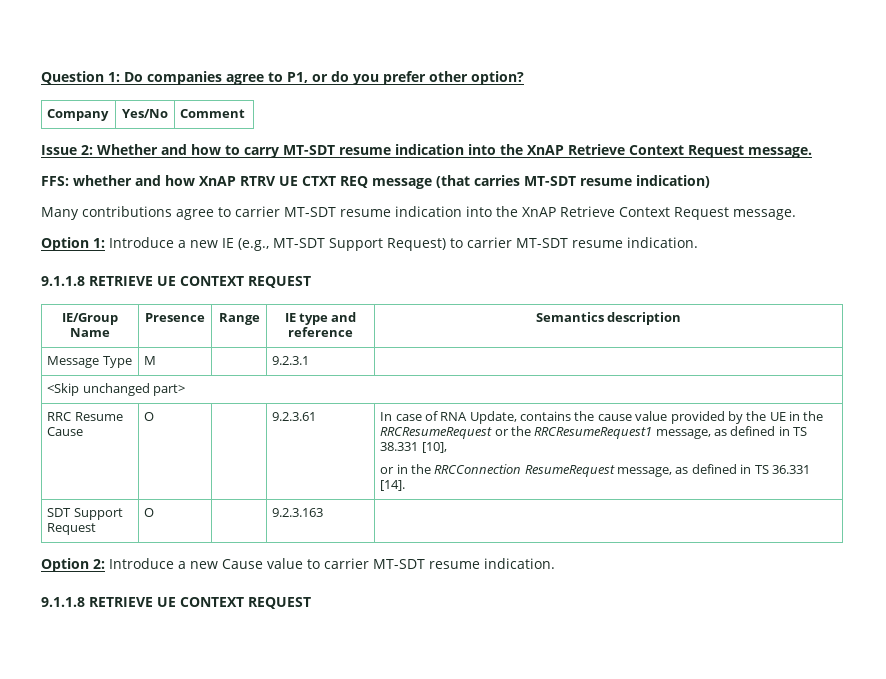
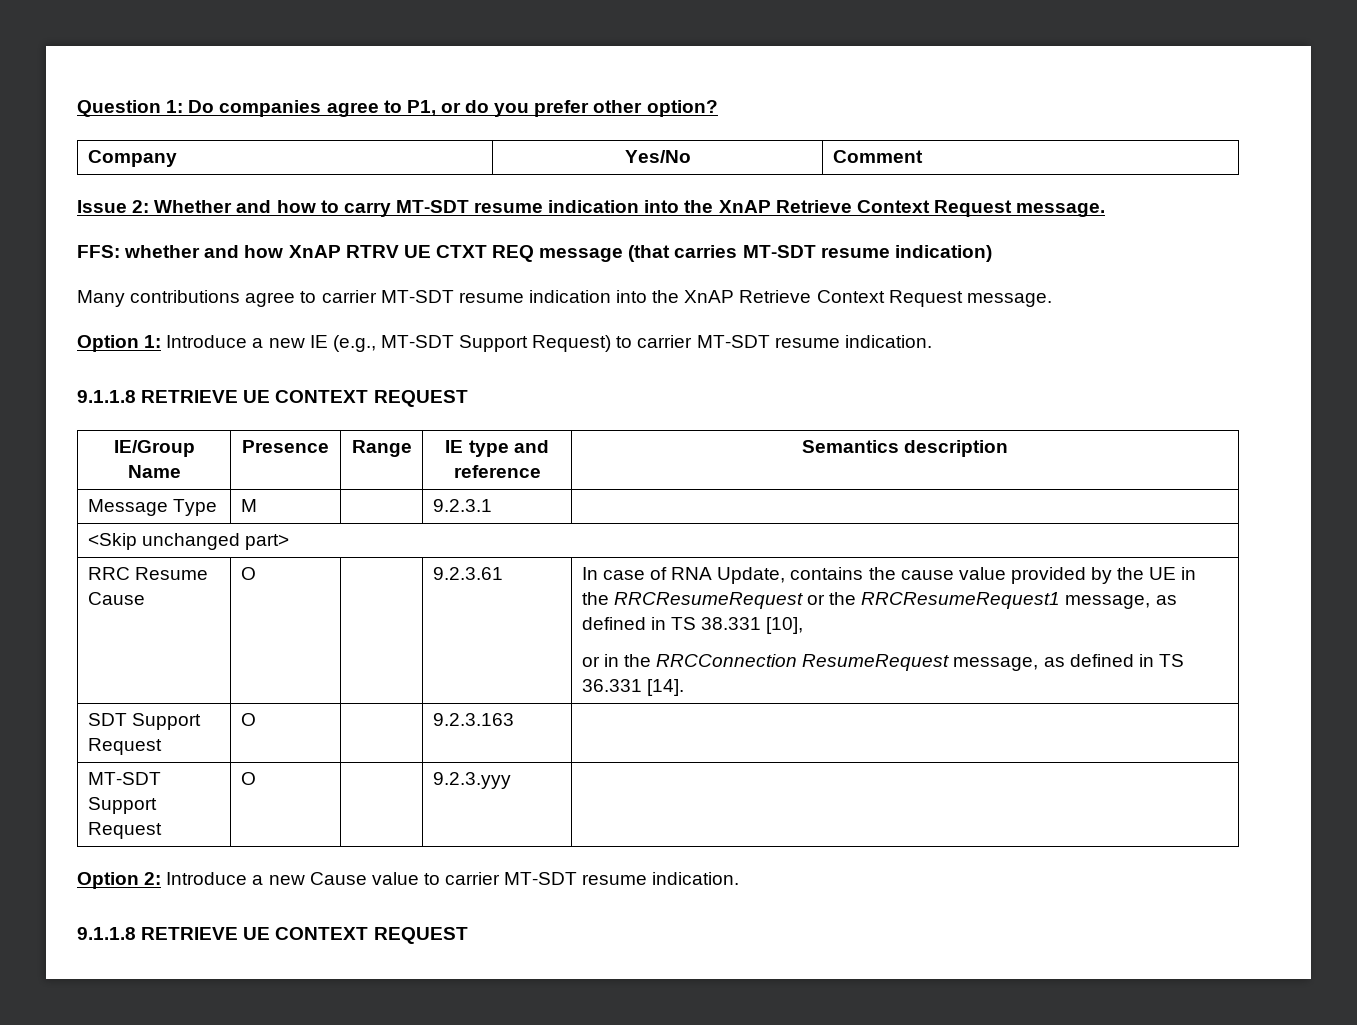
(324, 512) none -> [87,772,161,785] [87,797,157,814] [87,822,162,839] [240,772,256,785] [432,772,511,789] // MT-SDT Support Request | O | | 9.2.3.yyy |

